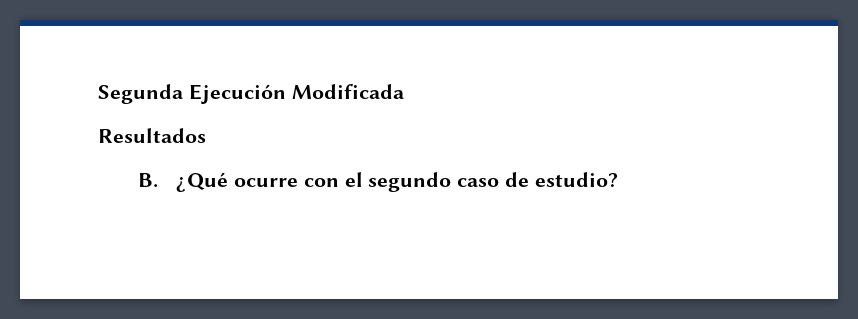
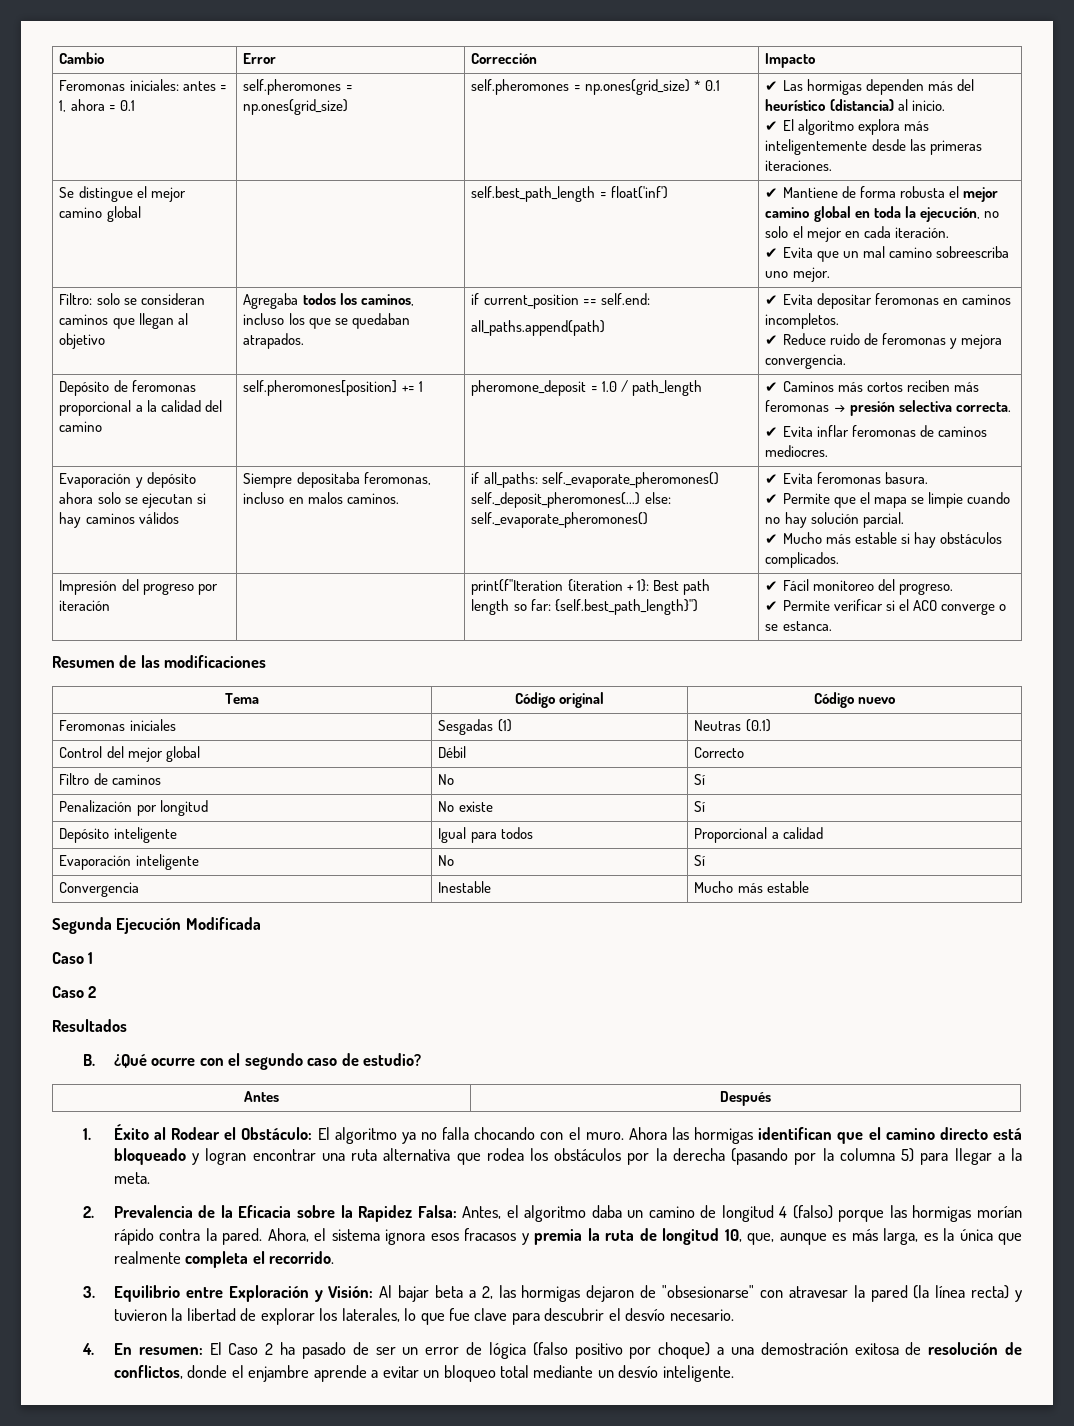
(98, 94) none -> [59,52,105,64] [243,53,277,64] [471,53,538,64] [765,53,816,68] [59,79,227,91] [59,99,135,112] [243,79,353,95] [243,99,349,115] [471,79,720,95] [765,79,974,95] [765,99,945,111] [765,119,929,135] [765,139,982,155] [765,160,833,171] [59,186,186,202] [59,206,141,222] [471,186,668,202] [765,186,998,202] [765,206,999,222] [765,226,949,242] [765,246,1009,262] [765,267,830,282] [59,293,205,305] [59,313,188,329] [59,333,106,349] [243,293,414,309] [243,313,410,329] [243,333,305,349] [471,293,650,309] [471,320,606,336] [765,293,1011,309] [765,313,840,329] [765,333,1002,349] [765,354,847,369] [59,380,196,396] [59,400,222,416] [59,421,103,432] [243,380,423,396] [471,380,702,396] [765,380,979,392] [765,400,1011,416] [765,425,987,437] [765,445,829,457] [59,472,196,488] [59,492,206,508] [59,512,179,528] [243,472,431,488] [243,492,399,504] [471,472,719,488] [471,492,671,508] [471,512,649,528] [765,472,928,484] [765,492,1010,508] [765,512,904,528] [765,532,1002,548] [765,552,840,568] [59,579,218,595] [59,600,111,611] [471,579,710,595] [471,599,698,615] [765,579,953,595] [765,599,1006,615] [765,621,832,631] [52,655,267,668] [225,693,259,704] [514,692,605,708] [813,692,896,708] [59,719,176,731] [438,719,512,735] [694,719,771,732] [59,746,200,762] [438,746,467,758] [694,747,745,758] [59,773,161,785] [438,774,455,785] [694,774,706,785] [59,800,208,816] [438,801,493,812] [694,801,706,812] [59,827,177,843] [438,827,533,843] [694,827,823,843] [59,854,199,870] [438,855,455,866] [694,855,706,866] [59,882,140,897] [438,881,492,893] [694,881,809,893] Cambio | Error | Corrección | Impacto // Feromonas iniciales: antes = 1, ahora = 0.1 | self.pheromones = np.ones(grid_size) | self.pheromones = np.ones(grid_size) * 0.1 | ✔ Las hormigas dependen más del heurístico (distancia) al inicio. // ✔ El algoritmo explora más inteligentemente desde las primeras iteraciones. // Se distingue el mejor camino global | | self.best_path_length = float('inf') | ✔ Mantiene de forma robusta el mejor camino global en toda la ejecución, no solo el mejor en cada iteración. // ✔ Evita que un mal camino sobreescriba uno mejor. // Filtro: solo se consideran caminos que llegan al objetivo | Agregaba todos los caminos, incluso los que se quedaban atrapados. | if current_position == self.end: // all_paths.append(path) | ✔ Evita depositar feromonas en caminos incompletos. // ✔ Reduce ruido de feromonas y mejora convergencia. // Depósito de feromonas proporcional a la calidad del camino | self.pheromones[position] += 1 | pheromone_deposit = 1.0 / path_length | ✔ Caminos más cortos reciben más feromonas → presión selectiva correcta. // ✔ Evita inflar feromonas de caminos mediocres. // Evaporación y depósito ahora solo se ejecutan si hay caminos válidos | Siempre depositaba feromonas, incluso en malos caminos. | if all_paths: self._evaporate_pheromones() self._deposit_pheromones(...) else: self._evaporate_pheromones() | ✔ Evita feromonas basura. // ✔ Permite que el mapa se limpie cuando no hay solución parcial. // ✔ Mucho más estable si hay obstáculos complicados. // Impresión del progreso por iteración | | print(f"Iteration {iteration + 1}: Best path length so far: {self.best_path_length}") | ✔ Fácil monitoreo del progreso. // ✔ Permite verificar si el ACO converge o se estanca. // Resumen de las modificaciones // Tema | Código original | Código nuevo // Feromonas iniciales | Sesgadas (1) | Neutras (0.1) // Control del mejor global | Débil | Correcto // Filtro de caminos | No | Sí // Penalización por longitud | No existe | Sí // Depósito inteligente | Igual para todos | Proporcional a calidad // Evaporación inteligente | No | Sí // Convergencia | Inestable | Mucho más estable //
(404, 91) none -> [52,952,94,964] [52,986,97,998] // Caso 1 // Caso 2
(618, 180) none -> [244,1091,279,1102] [720,1091,771,1106] [82,1124,1022,1144] [113,1148,1022,1165] [113,1172,150,1184] [82,1205,1022,1222] [113,1228,1022,1245] [113,1251,335,1268] [82,1285,1022,1302] [113,1308,734,1325] [81,1342,1023,1359] [113,1365,734,1382] // Antes | Después // 1. Éxito al Rodear el Obstáculo: El algoritmo ya no falla chocando con el muro. Ahora las hormigas identifican que el camino directo está bloqueado y logran encontrar una ruta alternativa que rodea los obstáculos por la derecha (pasando por la columna 5) para llegar a la meta. // 2. Prevalencia de la Eficacia sobre la Rapidez Falsa: Antes, el algoritmo daba un camino de longitud 4 (falso) porque las hormigas morían rápido contra la pared. Ahora, el sistema ignora esos fracasos y premia la ruta de longitud 10, que, aunque es más larga, es la única que realmente completa el recorrido. // 3. Equilibrio entre Exploración y Visión: Al bajar beta a 2, las hormigas dejaron de "obsesionarse" con atravesar la pared (la línea recta) y tuvieron la libertad de explorar los laterales, lo que fue clave para descubrir el desvío necesario. // 4. En resumen: El Caso 2 ha pasado de ser un error de lógica (falso positivo por choque) a una demostración exitosa de resolución de conflictos, donde el enjambre aprende a evitar un bloqueo total mediante un desvío inteligente.

